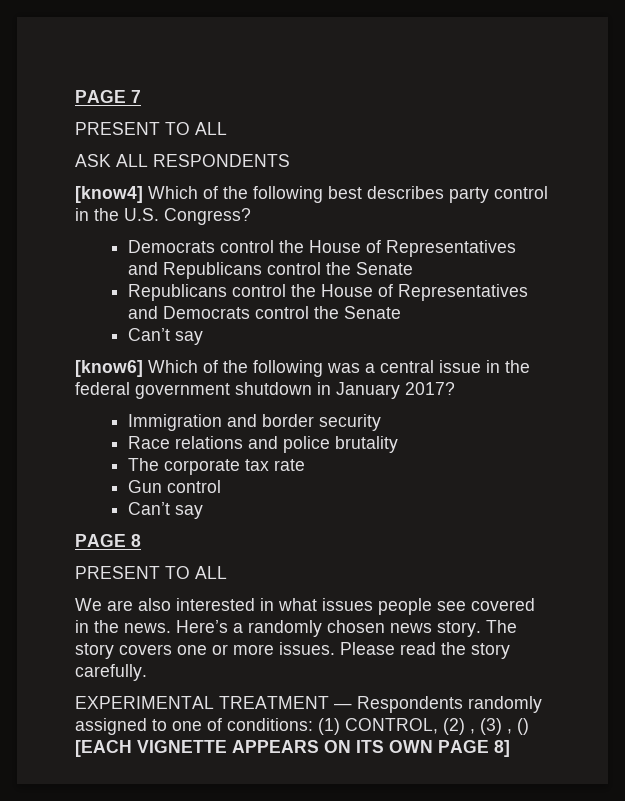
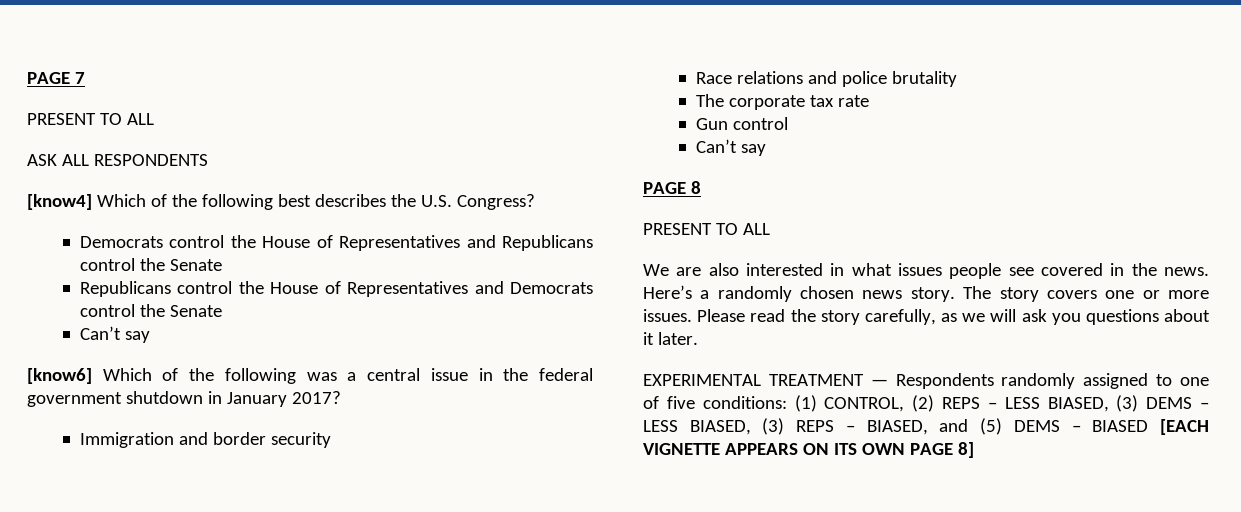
[449,186,548,203] [75,208,89,221] party control in -> (386, 200) none
[75,664,147,681] carefully. -> [864,309,1210,325] [643,332,698,345] carefully, as we will ask you questions about it later.
(222, 724) none -> [666,396,695,409] five
[470,718,529,735] , (3) , () -> [942,395,1209,412] [643,418,1149,435] REPS – LESS BIASED, (3) DEMS – LESS BIASED, (3) REPS – BIASED, and (5) DEMS – BIASED

